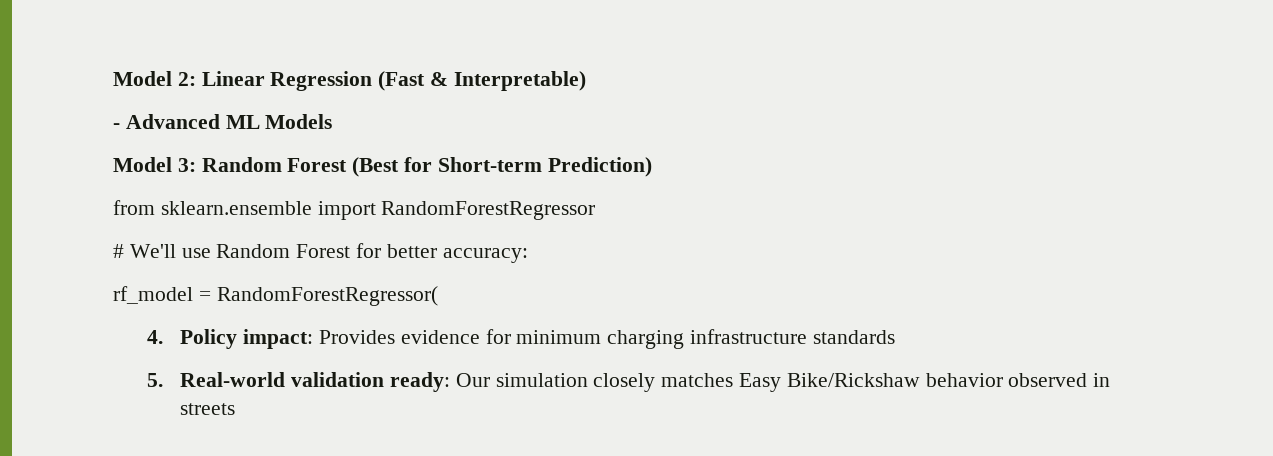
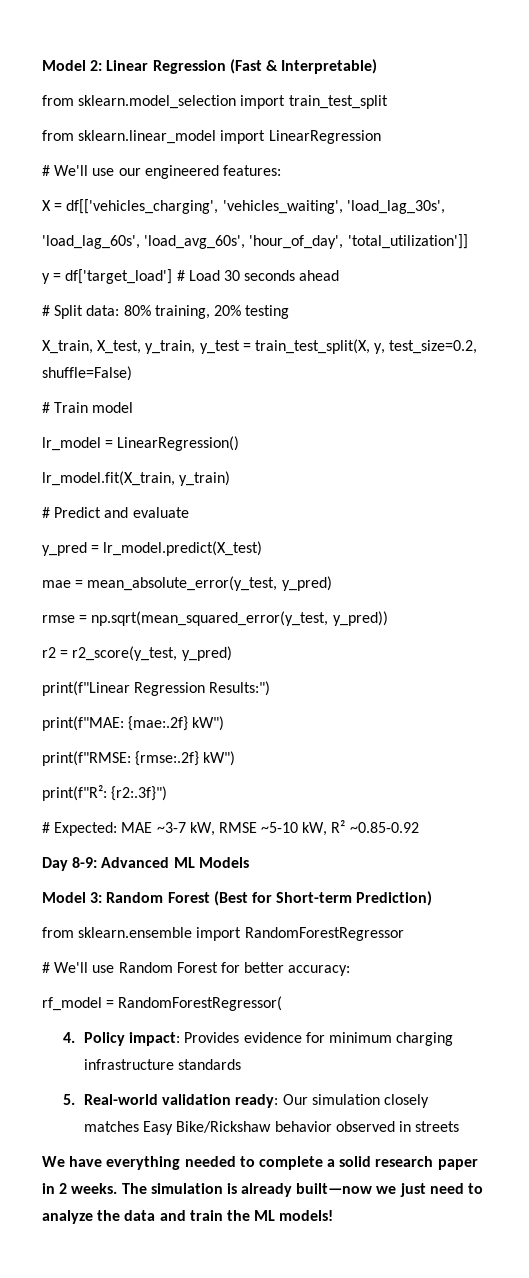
[113,123,120,129] - -> [42,95,388,109] [42,130,381,144] [42,165,281,179] [42,199,445,214] [42,234,468,249] [42,269,340,284] [42,305,290,319] [42,339,478,354] [42,366,132,381] [42,402,134,413] [42,436,240,451] [42,471,231,486] [42,507,189,518] [42,541,263,556] [42,576,332,591] [42,611,388,626] [42,646,232,661] [42,681,271,696] [42,716,225,731] [42,751,236,766] [42,785,168,801] [42,820,419,836] [42,857,98,871] from sklearn.model_selection import train_test_split // from sklearn.linear_model import LinearRegression // # We'll use our engineered features: // X = df[['vehicles_charging', 'vehicles_waiting', 'load_lag_30s', // 'load_lag_60s', 'load_avg_60s', 'hour_of_day', 'total_utilization']] // y = df['target_load'] # Load 30 seconds ahead // # Split data: 80% training, 20% testing // X_train, X_test, y_train, y_test = train_test_split(X, y, test_size=0.2, shuffle=False) // # Train model // lr_model = LinearRegression() // lr_model.fit(X_train, y_train) // # Predict and evaluate // y_pred = lr_model.predict(X_test) // mae = mean_absolute_error(y_test, y_pred) // rmse = np.sqrt(mean_squared_error(y_test, y_pred)) // r2 = r2_score(y_test, y_pred) // print(f"Linear Regression Results:") // print(f"MAE: {mae:.2f} kW") // print(f"RMSE: {rmse:.2f} kW") // print(f"R²: {r2:.3f}") // # Expected: MAE ~3-7 kW, RMSE ~5-10 kW, R² ~0.85-0.92 // Day 8-9:
(236, 409) none -> [42,1156,478,1170] [42,1183,484,1197] [42,1210,334,1224] // We have everything needed to complete a solid research paper in 2 weeks. The simulation is already built—now we just need to analyze the data and train the ML models!

